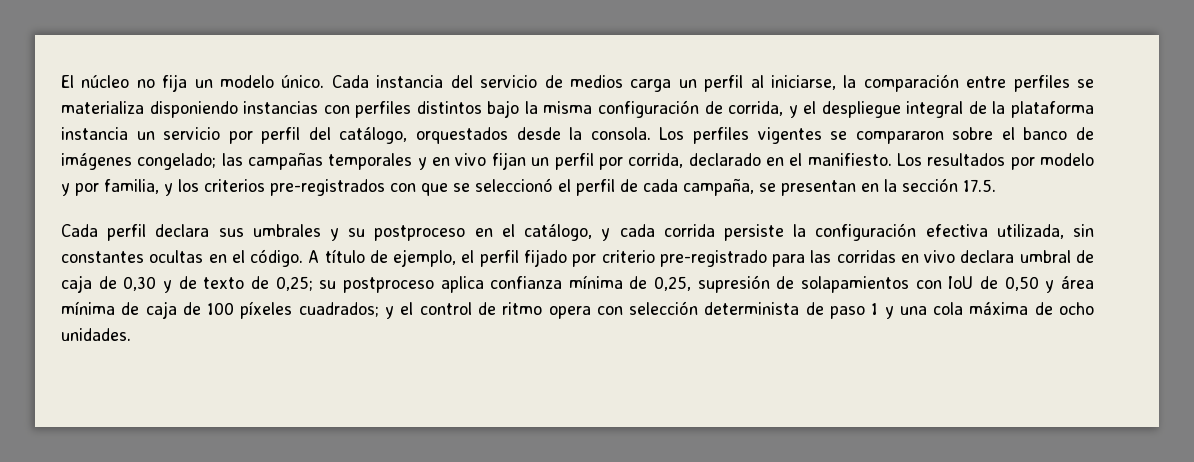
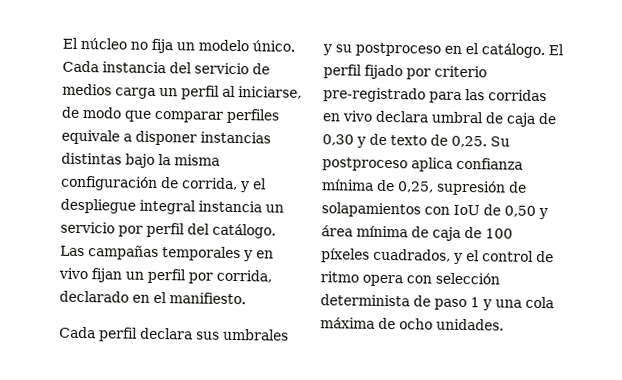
[843,74,1094,92] [61,101,482,118] la comparación entre perfiles se materializa disponiendo instancias con perfiles distintos -> [61,106,280,124] [61,129,271,146] [61,152,122,165] de modo que comparar perfiles equivale a disponer instancias distintas
[968,101,1094,118] de la plataforma -> (196, 207) none
[339,127,1094,144] [61,153,243,170] catálogo, orquestados desde la consola. Los perfiles vigentes se compararon sobre el banco de imágenes congelado; las -> [212,223,276,239] [60,245,85,257] catálogo. Las
[896,153,1095,170] [61,178,996,196] Los resultados por modelo y por familia, y los criterios pre-registrados con que se seleccionó el perfil de cada campaña, se presentan en la sección 17.5. -> (246, 298) none
[524,223,1094,241] [61,249,475,267] catálogo, y cada corrida persiste la configuración efectiva utilizada, sin constantes ocultas en el código. A título de ejemplo, el -> [481,43,564,59] catálogo. El
[275,276,337,291] 0,25; su -> [451,135,510,148] 0,25. Su
[298,302,379,317] cuadrados; -> [373,248,451,262] cuadrados,

